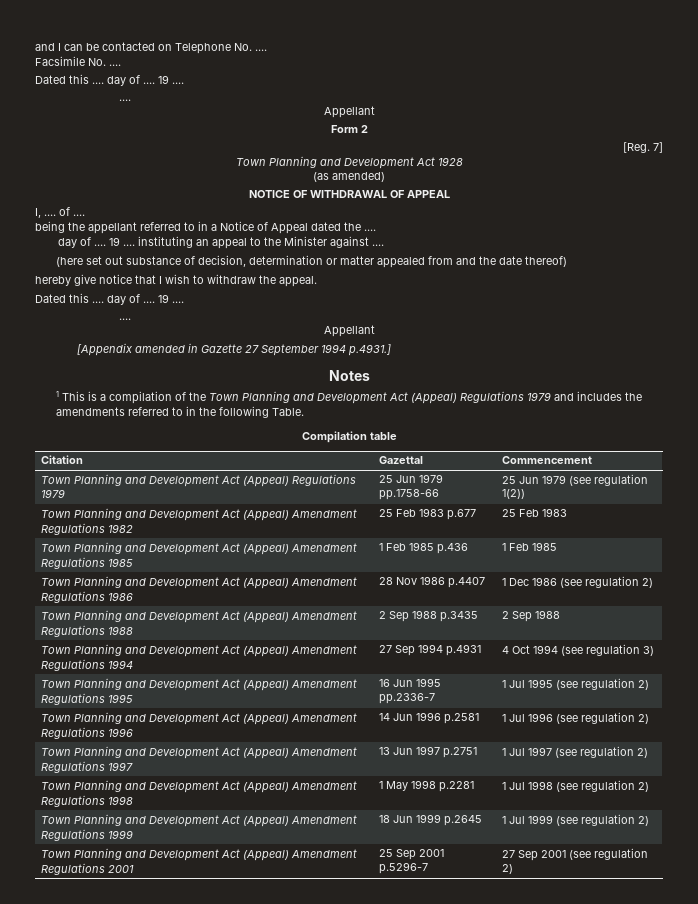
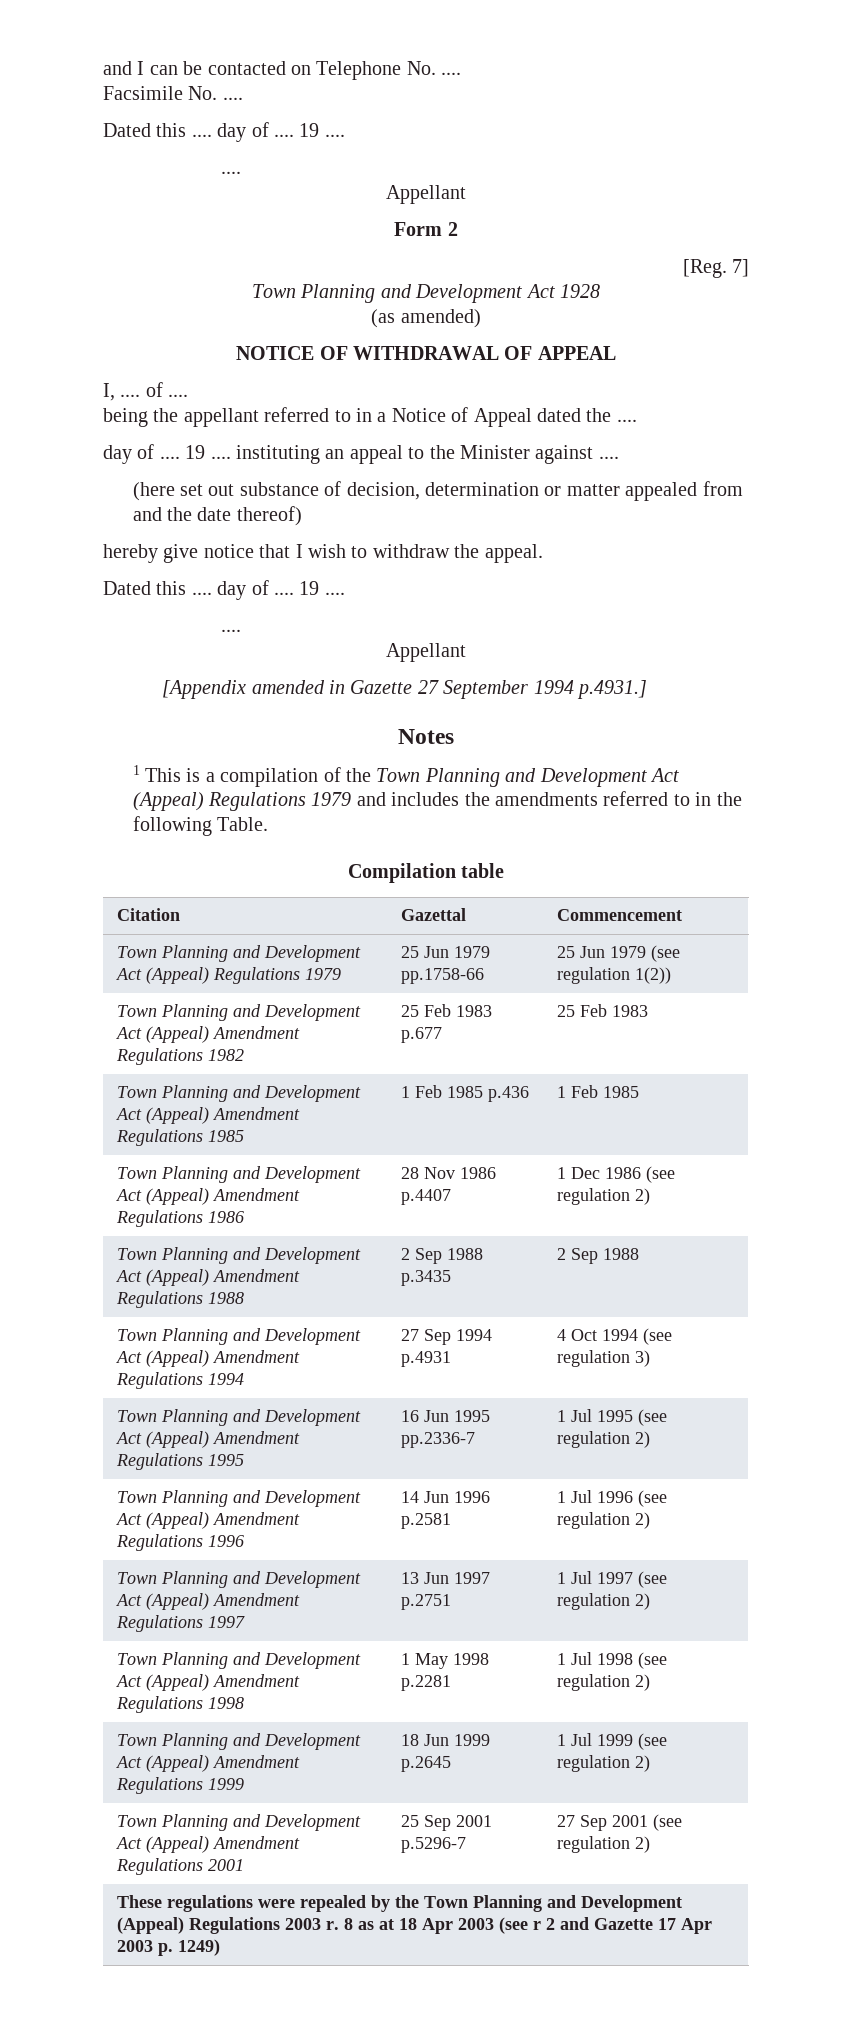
(513, 869) none -> [116,1895,682,1912] [116,1917,712,1934] [116,1939,220,1956] // These regulations were repealed by the Town Planning and Development (Appeal) Regulations 2003 r. 8 as at 18 Apr 2003 (see r 2 and Gazette 17 Apr 2003 p. 1249)

